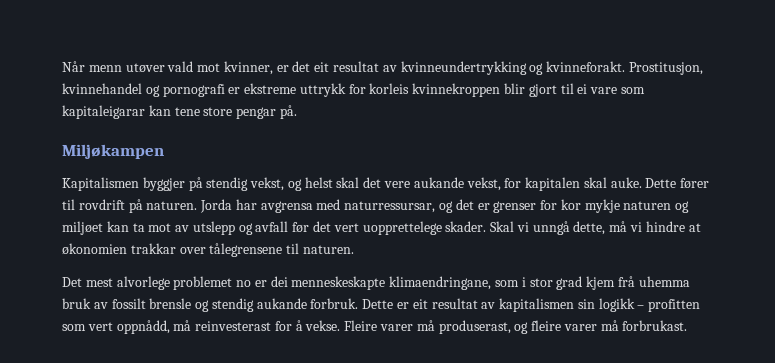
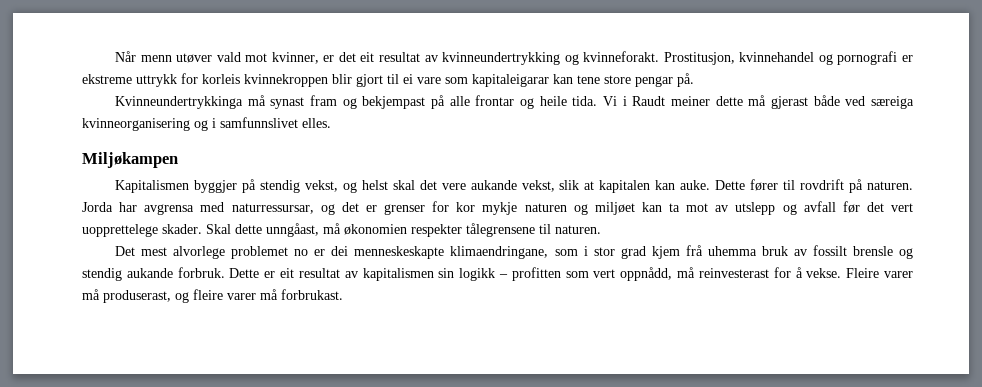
(297, 112) none -> [115,95,914,109] [82,117,331,131] // Kvinneundertrykkinga må synast fram og bekjempast på alle frontar og heile tida. Vi i Raudt meiner dette må gjerast både ved særeiga kvinneorganisering og i samfunnslivet elles.
[504,177,607,191] for kapitalen skal -> [559,180,676,193] slik at kapitalen kan
[516,221,701,235] [62,243,206,255] vi unngå dette, må vi hindre at økonomien trakkar over -> [235,223,462,237] dette unngåast, må økonomien respekter

